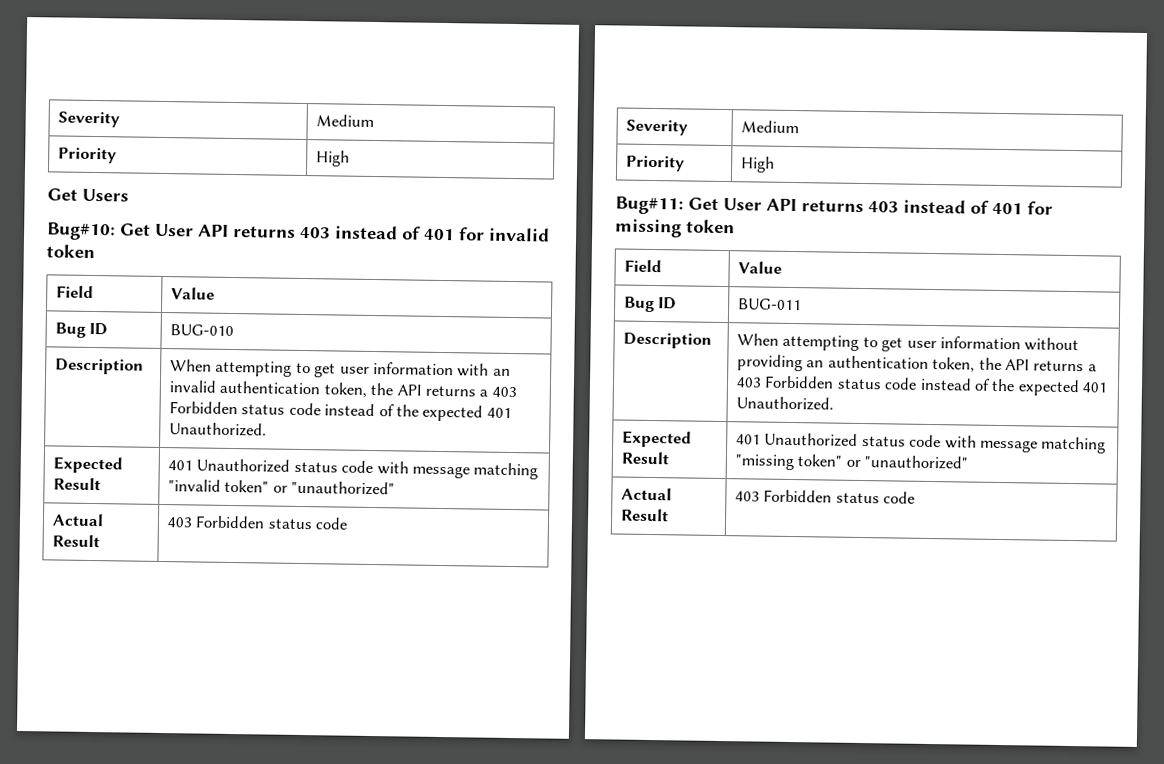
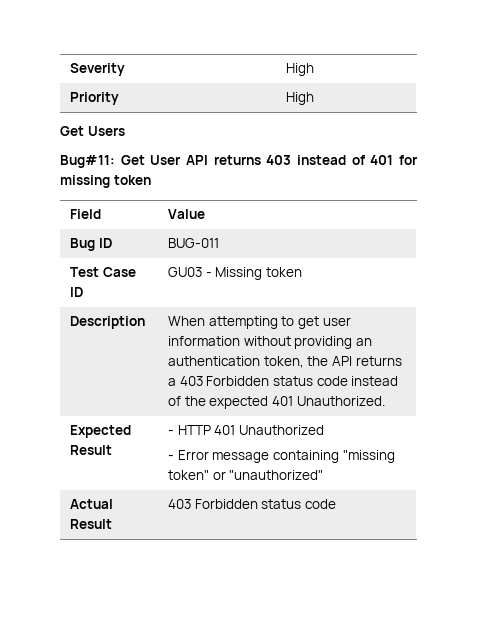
[57,111,120,128] [315,114,374,127] Severity | Medium -> [69,63,125,76] [285,63,314,76] Severity | High
[46,222,550,242] [46,244,95,259] [55,285,94,298] [170,287,215,300] [54,322,109,338] [169,324,234,337] [54,358,144,375] [169,359,511,378] [168,380,517,398] [168,401,512,422] [168,422,267,437] [52,456,123,474] [52,477,101,491] [167,458,539,480] [167,479,396,496] [51,513,104,527] [51,534,100,548] [166,515,349,530] [625,119,688,136] [740,120,799,134] [625,155,685,172] [740,156,775,173] // Bug#10: Get User API returns 403 instead of 401 for invalid token // Field | Value // Bug ID | BUG-010 // Description | When attempting to get user information with an invalid authentication token, the API returns a 403 Forbidden status code instead of the expected 401 Unauthorized. // Expected Result | 401 Unauthorized status code with message matching "invalid token" or "unauthorized" // Actual Result | 403 Forbidden status code // Severity | Medium // Priority | High -> (125, 131) none
(802, 304) none -> [69,267,136,277] [69,287,83,297] [167,267,302,280] // Test Case ID | GU03 - Missing token
[735,432,1107,454] 401 Unauthorized status code with message matching -> [167,425,324,435] [167,450,339,463] - HTTP 401 Unauthorized // - Error message containing

